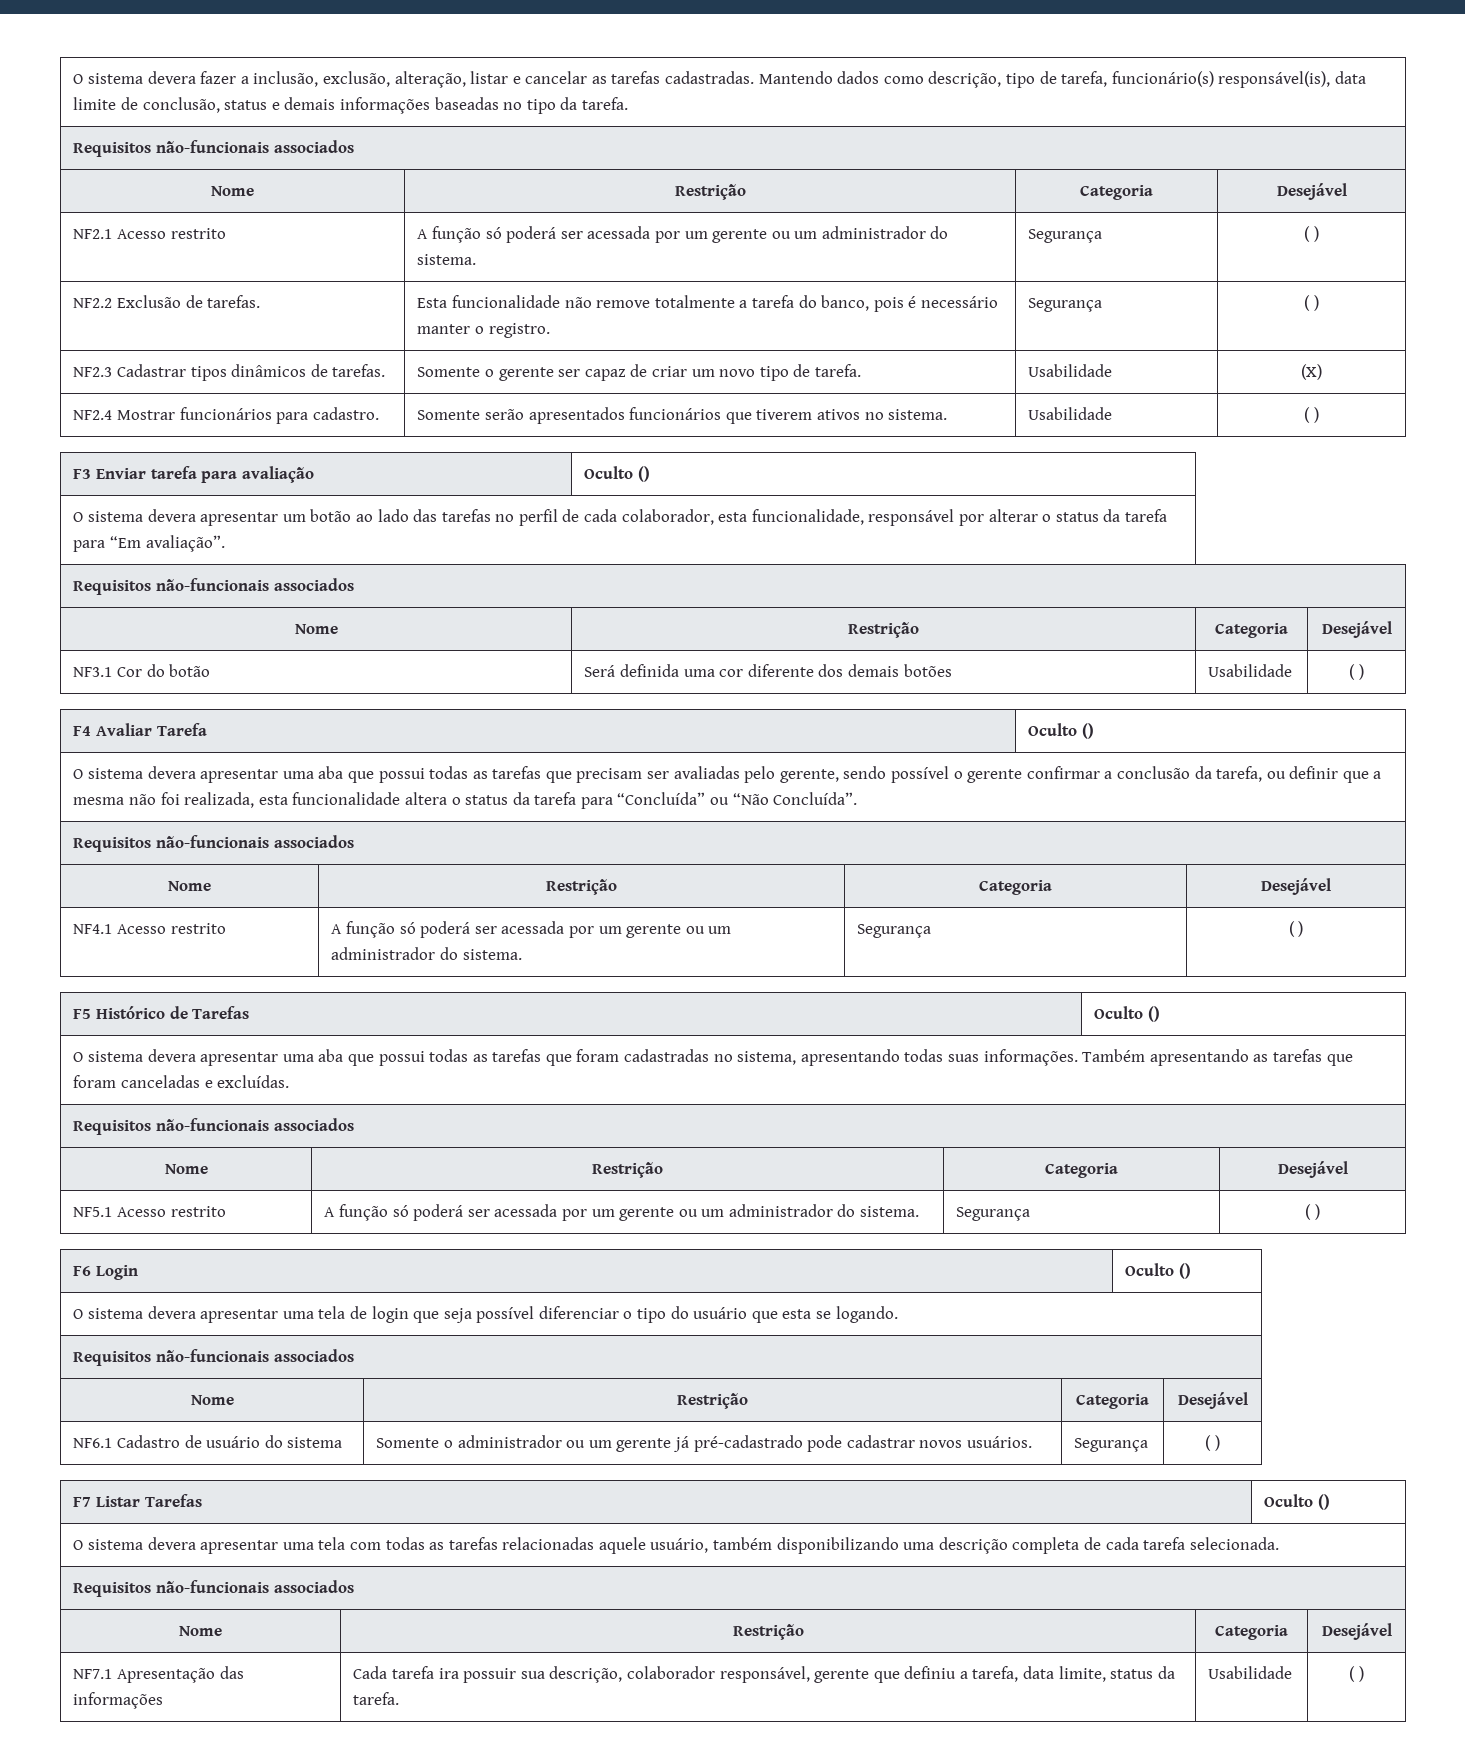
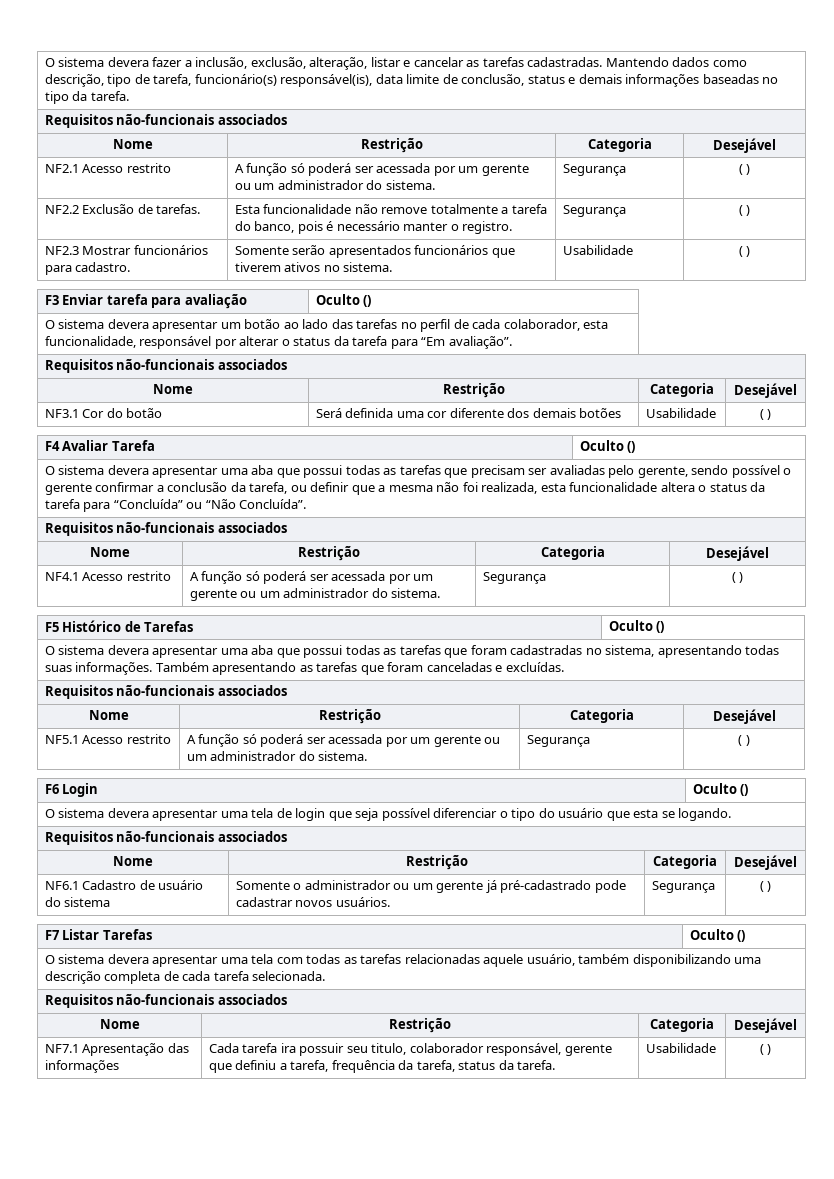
[116,364,386,381] [417,364,861,381] [1028,364,1113,377] [1301,364,1322,380] [73,410,113,420] Cadastrar tipos dinâmicos de tarefas. | Somente o gerente ser capaz de criar um novo tipo de tarefa. | Usabilidade | (X) // NF2.4 -> (79, 250) none
[520,1666,623,1683] sua descrição, -> [346,1043,407,1055] seu titulo,
[1023,1666,1106,1682] data limite, -> [331,1060,455,1073] frequência da tarefa,

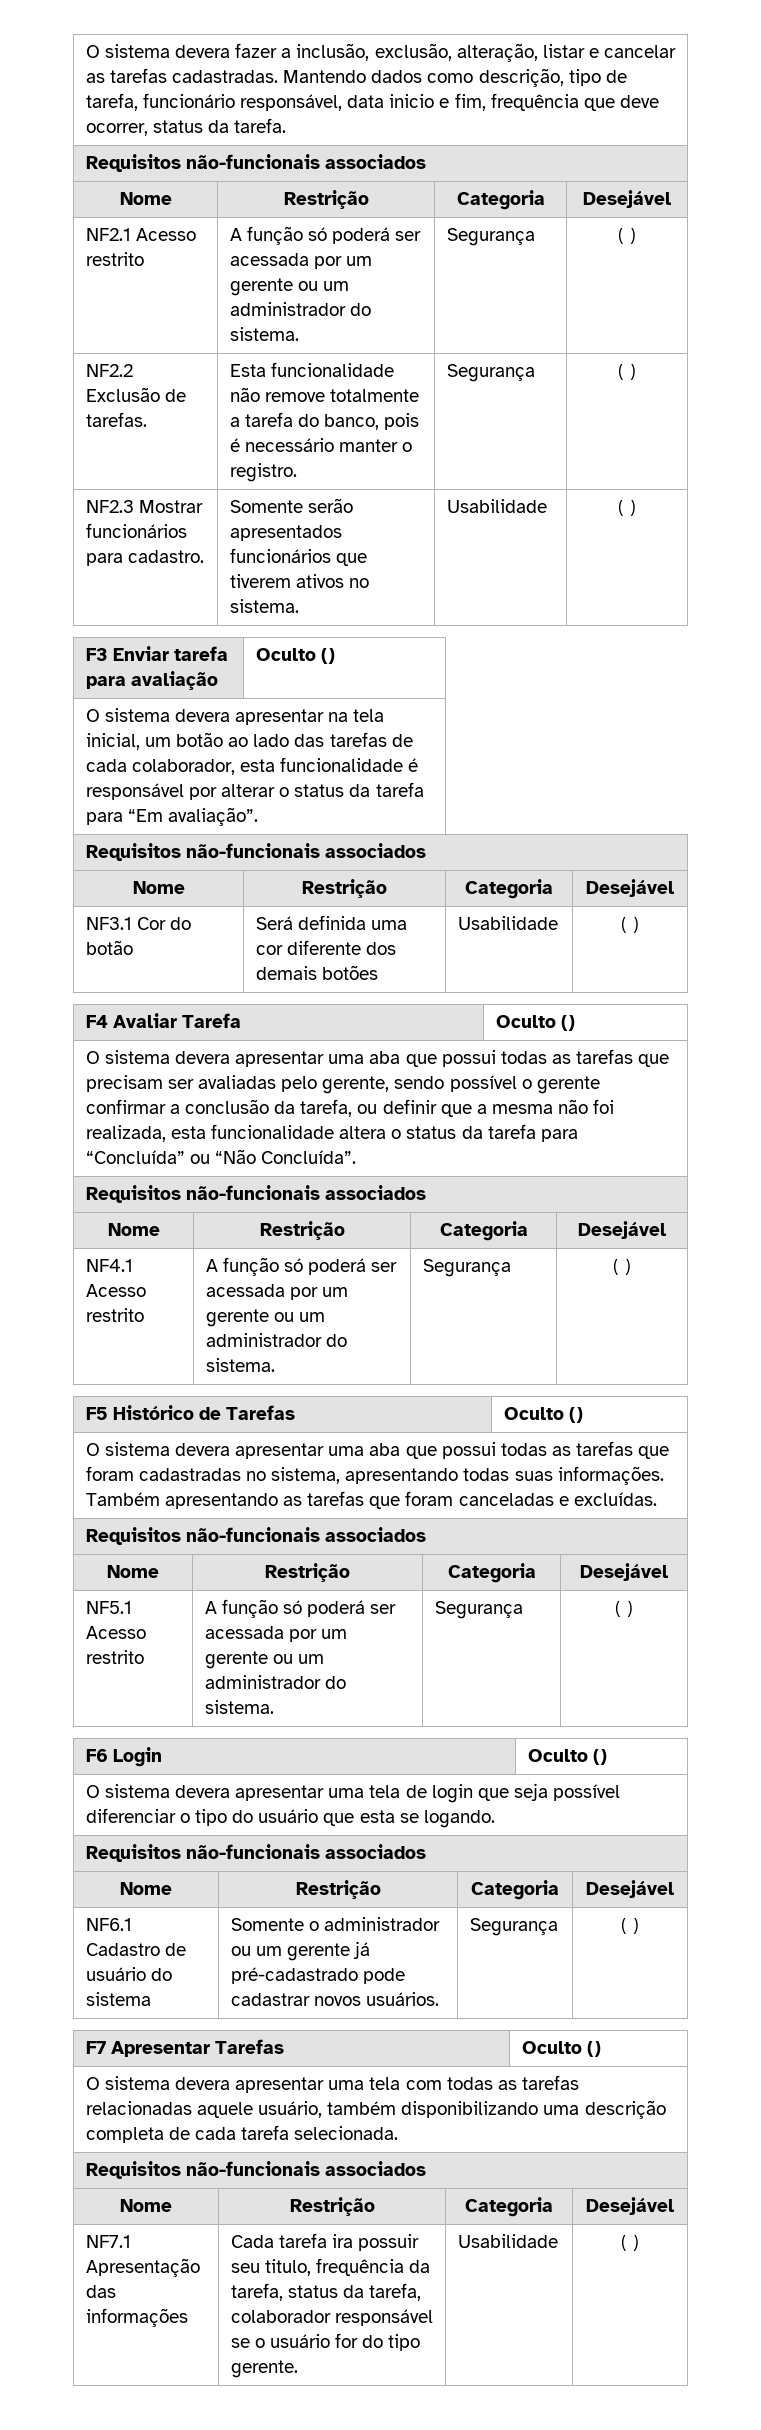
[194,74,779,87] [44,91,69,104] funcionário(s) responsável(is), data limite de conclusão, status e demais informações baseadas no tipo -> [142,93,659,111] [85,120,203,136] funcionário responsável, data inicio e fim, frequência que deve ocorrer, status
(219, 326) none -> [328,709,385,722] [85,733,140,750] na tela inicial,
[400,319,451,332] no perfil -> (387, 739) none
[44,336,136,348] funcionalidade, -> [280,757,419,772] funcionalidade é
[62,929,100,940] Listar -> [110,2041,210,2057] Apresentar
[409,1043,612,1056] [208,1060,329,1073] colaborador responsável, gerente que definiu a tarefa, -> (311, 2267) none
[517,1060,556,1070] tarefa. -> [369,2283,422,2301] [230,2309,433,2326] [230,2333,421,2351] [230,2360,298,2378] tarefa, colaborador responsável se o usuário for do tipo gerente.

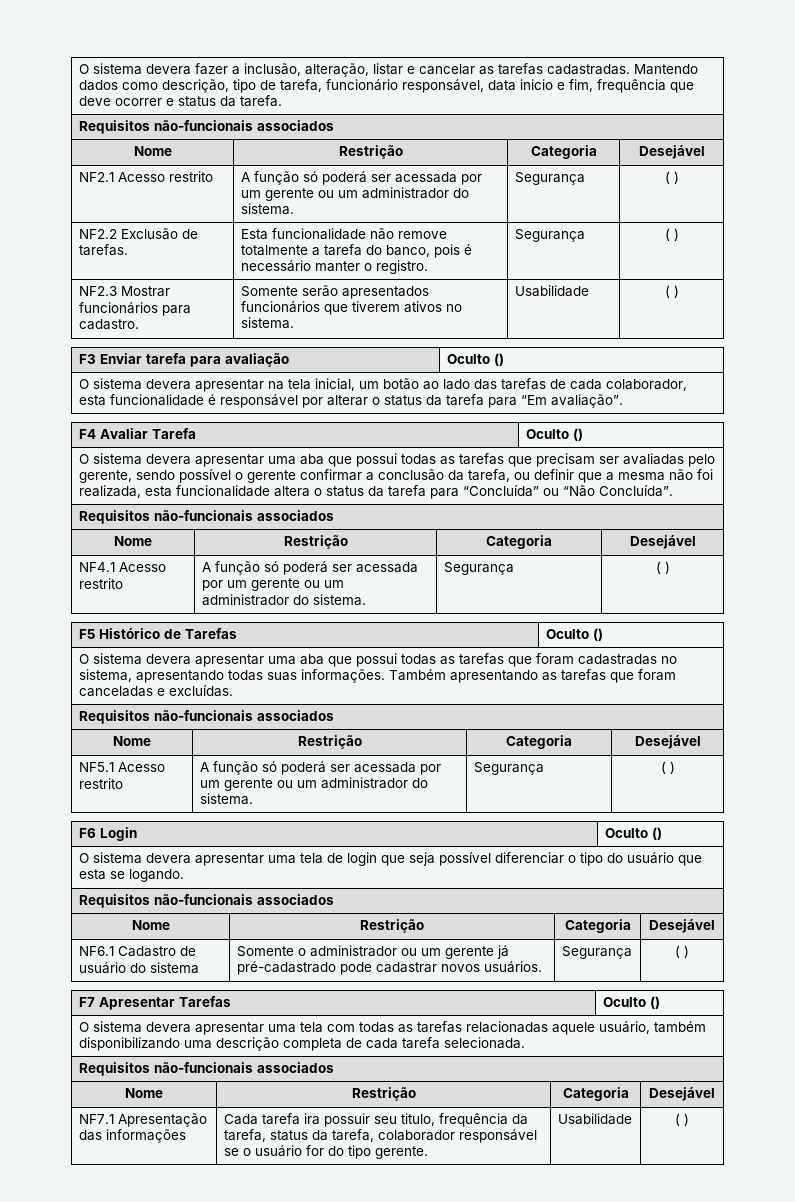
[374,43,452,61] exclusão, -> (301, 69) none
[85,123,148,136] ocorrer, -> [114,98,174,106] ocorrer e
[85,843,427,861] [132,881,185,894] [302,879,387,898] [465,879,553,899] [586,879,674,897] [85,917,192,930] [85,940,133,955] [255,915,408,930] [255,940,397,955] [255,965,378,980] [457,916,558,930] [621,917,639,933] // Requisitos não-funcionais associados // Nome | Restrição | Categoria | Desejável // NF3.1 Cor do botão | Será definida uma cor diferente dos demais botões | Usabilidade | ( ) -> (623, 401) none

